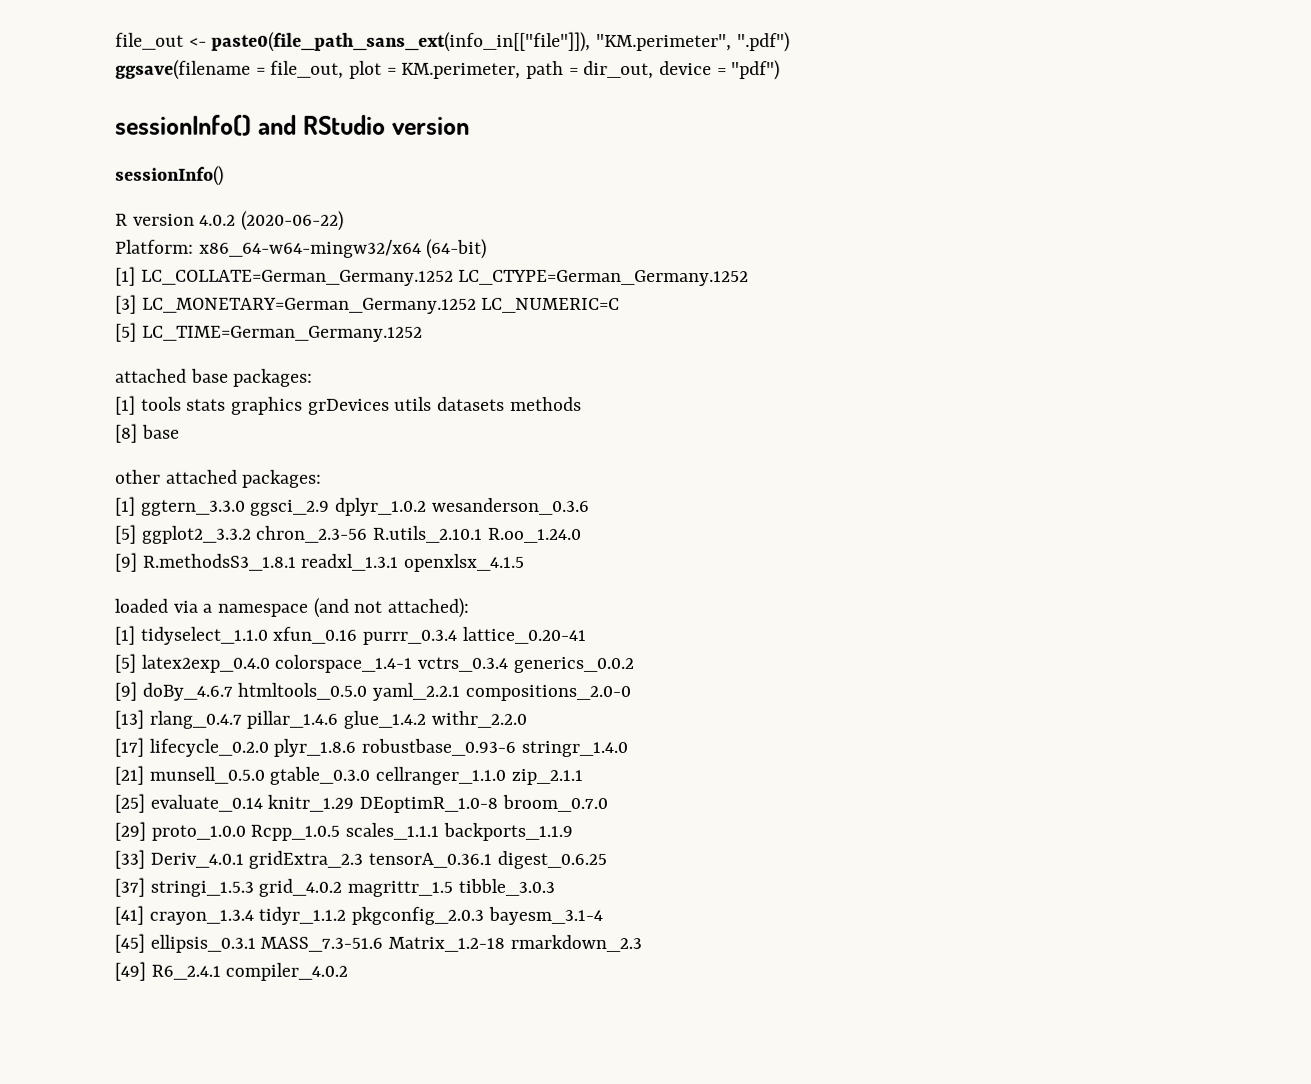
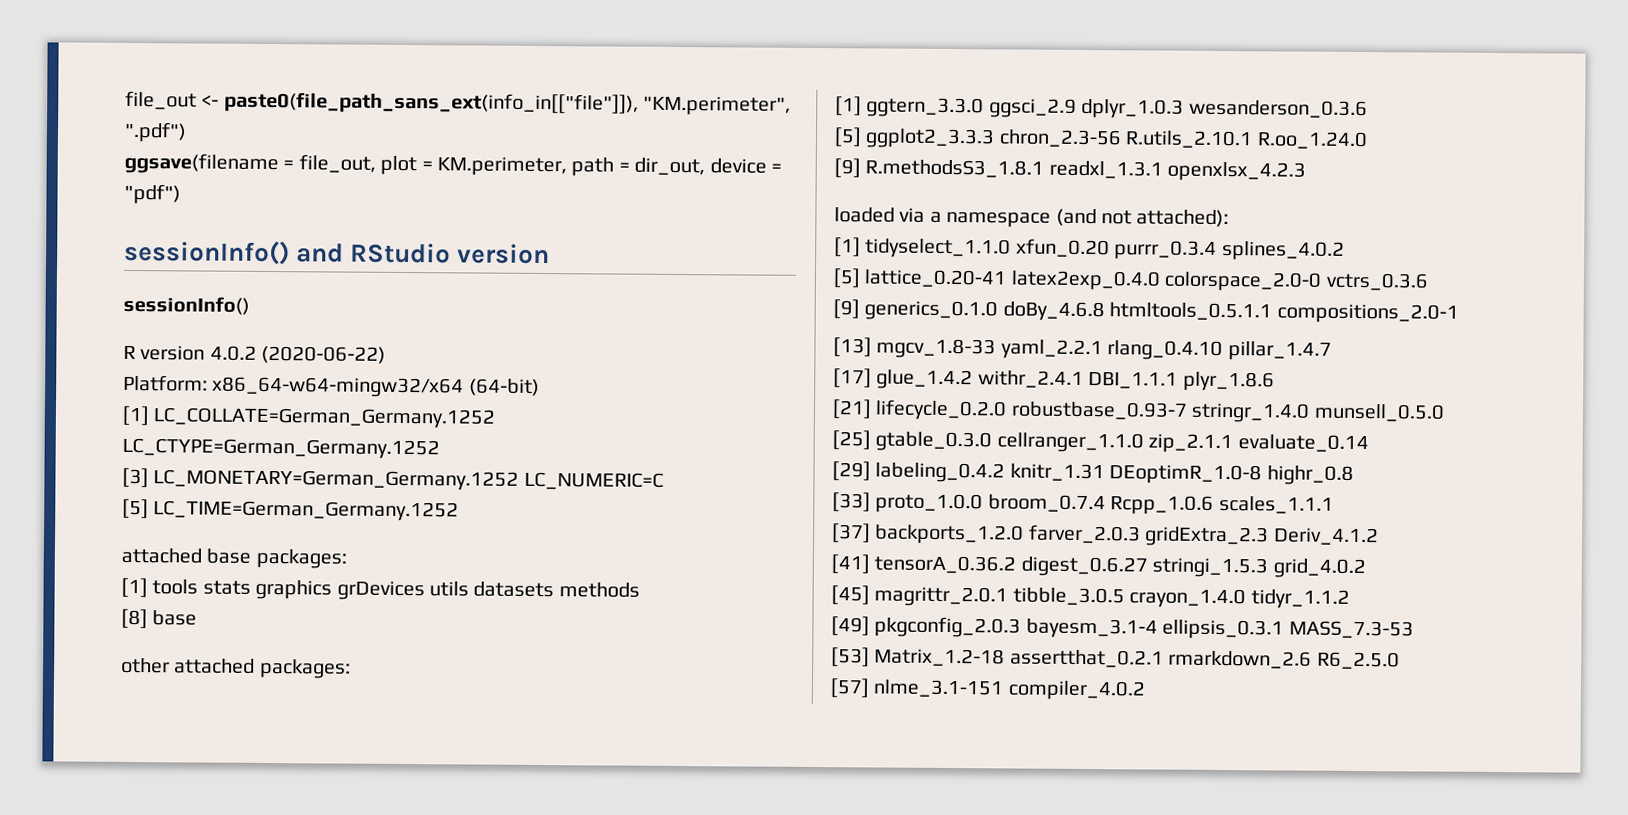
[335,497,428,516] dplyr_1.0.2 -> [1081,98,1185,119] dplyr_1.0.3
[140,525,252,544] ggplot2_3.3.2 -> [865,128,996,149] ggplot2_3.3.3
[403,553,525,572] openxlsx_4.1.5 -> [1167,161,1307,182] openxlsx_4.2.3
[272,626,586,645] [114,653,634,673] [114,681,631,701] [114,709,527,729] [114,737,269,757] xfun_0.16 purrr_0.3.4 lattice_0.20-41 // [5] latex2exp_0.4.0 colorspace_1.4-1 vctrs_0.3.4 generics_0.0.2 // [9] doBy_4.6.7 htmltools_0.5.0 yaml_2.2.1 compositions_2.0-0 // [13] rlang_0.4.7 pillar_1.4.6 glue_1.4.2 withr_2.2.0 // [17] lifecycle_0.2.0 -> [1015,238,1345,261] [833,268,1428,292] [833,299,1459,324] [833,337,1332,361] [833,368,1179,390] xfun_0.20 purrr_0.3.4 splines_4.0.2 // [5] lattice_0.20-41 latex2exp_0.4.0 colorspace_2.0-0 vctrs_0.3.6 // [9] generics_0.1.0 doBy_4.6.8 htmltools_0.5.1.1 compositions_2.0-1 // [13] mgcv_1.8-33 yaml_2.2.1 rlang_0.4.10 pillar_1.4.7 // [17] glue_1.4.2 withr_2.4.1 DBI_1.1.1
[361,738,628,757] robustbase_0.93-6 stringr_1.4.0 -> (1275, 381) none
(144, 775) none -> [875,399,1311,423] lifecycle_0.2.0 robustbase_0.93-7 stringr_1.4.0
(265, 775) none -> [832,430,871,450] // [25]
[114,793,145,813] // [25] -> (1234, 443) none
[267,794,608,813] [114,821,573,841] [114,849,607,869] [114,877,555,897] [114,905,254,925] knitr_1.29 DEoptimR_1.0-8 broom_0.7.0 // [29] proto_1.0.0 Rcpp_1.0.5 scales_1.1.1 backports_1.1.9 // [33] Deriv_4.0.1 gridExtra_2.3 tensorA_0.36.1 digest_0.6.25 // [37] stringi_1.5.3 grid_4.0.2 magrittr_1.5 tibble_3.0.3 // [41] crayon_1.3.4 -> [832,461,1354,485] [832,492,1334,515] [832,523,1379,547] [831,554,1366,579] [831,585,1247,609] // [29] labeling_0.4.2 knitr_1.31 DEoptimR_1.0-8 highr_0.8 // [33] proto_1.0.0 broom_0.7.4 Rcpp_1.0.6 scales_1.1.1 // [37] backports_1.2.0 farver_2.0.3 gridExtra_2.3 Deriv_4.1.2 // [41] tensorA_0.36.2 digest_0.6.27 stringi_1.5.3 grid_4.0.2 // [45] magrittr_2.0.1 tibble_3.0.5 crayon_1.4.0
(347, 915) none -> [831,616,870,636] // [49]
[114,933,642,953] [114,961,221,981] // [45] ellipsis_0.3.1 MASS_7.3-51.6 Matrix_1.2-18 rmarkdown_2.3 // [49] R6_2.4.1 -> [1162,619,1414,640] [831,647,1400,670] [830,678,1005,698] ellipsis_0.3.1 MASS_7.3-53 // [53] Matrix_1.2-18 assertthat_0.2.1 rmarkdown_2.6 R6_2.5.0 // [57] nlme_3.1-151

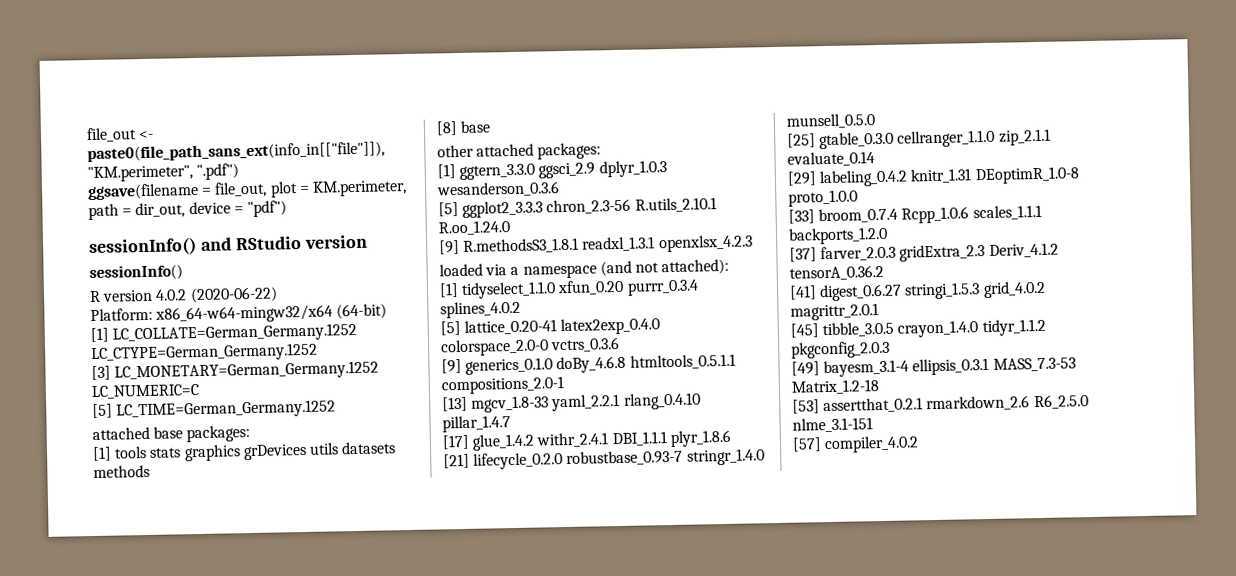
[1266,465,1354,485] highr_0.8 -> [788,189,858,207] proto_1.0.0
[875,493,984,514] proto_1.0.0 -> (815, 216) none
(1334, 504) none -> [788,226,888,245] backports_1.2.0
[875,524,1025,545] backports_1.2.0 -> (817, 254) none
(1379, 536) none -> [789,264,884,281] tensorA_0.36.2
[874,555,1017,574] tensorA_0.36.2 -> (817, 292) none
(1366, 568) none -> [790,303,879,321] magrittr_2.0.1
[874,586,1009,607] magrittr_2.0.1 -> (819, 330) none
(1350, 599) none -> [791,340,890,359] pkgconfig_2.0.3
[874,616,1022,638] pkgconfig_2.0.3 -> (820, 368) none
(1414, 629) none -> [791,379,880,395] Matrix_1.2-18
[874,648,1006,667] Matrix_1.2-18 -> (820, 406) none
(1400, 660) none -> [792,417,873,433] nlme_3.1-151
[873,679,1005,698] nlme_3.1-151 -> (822, 444) none

